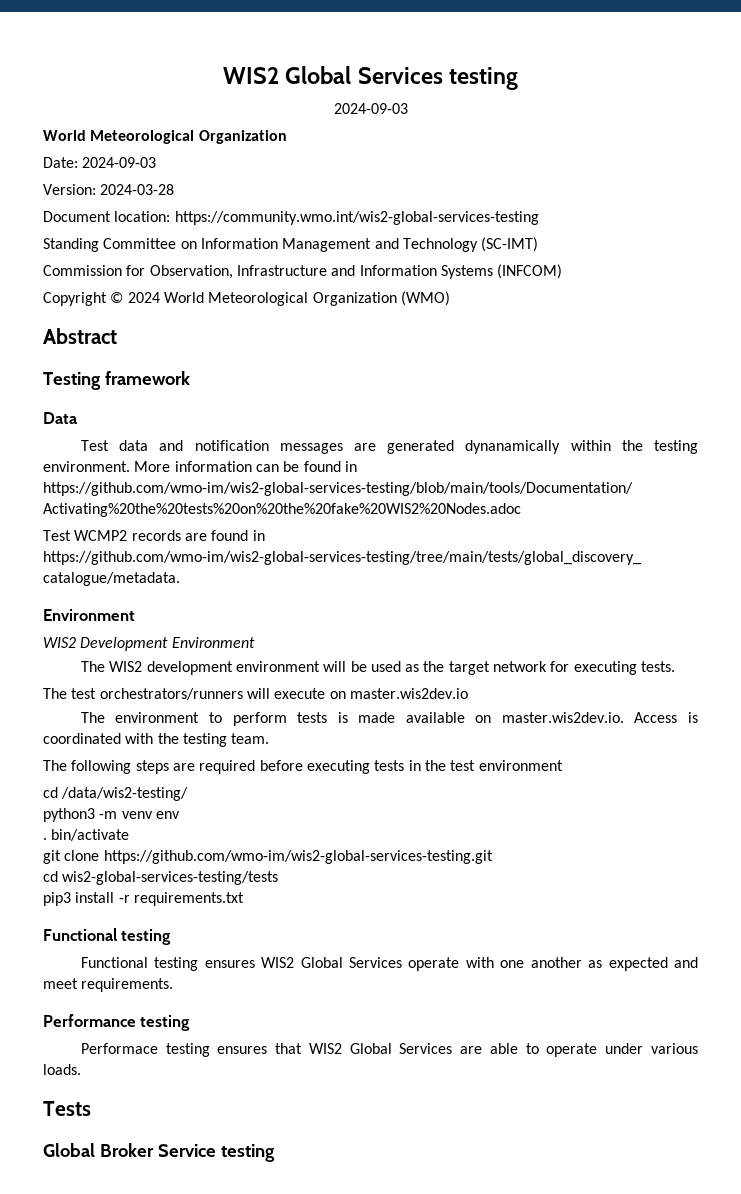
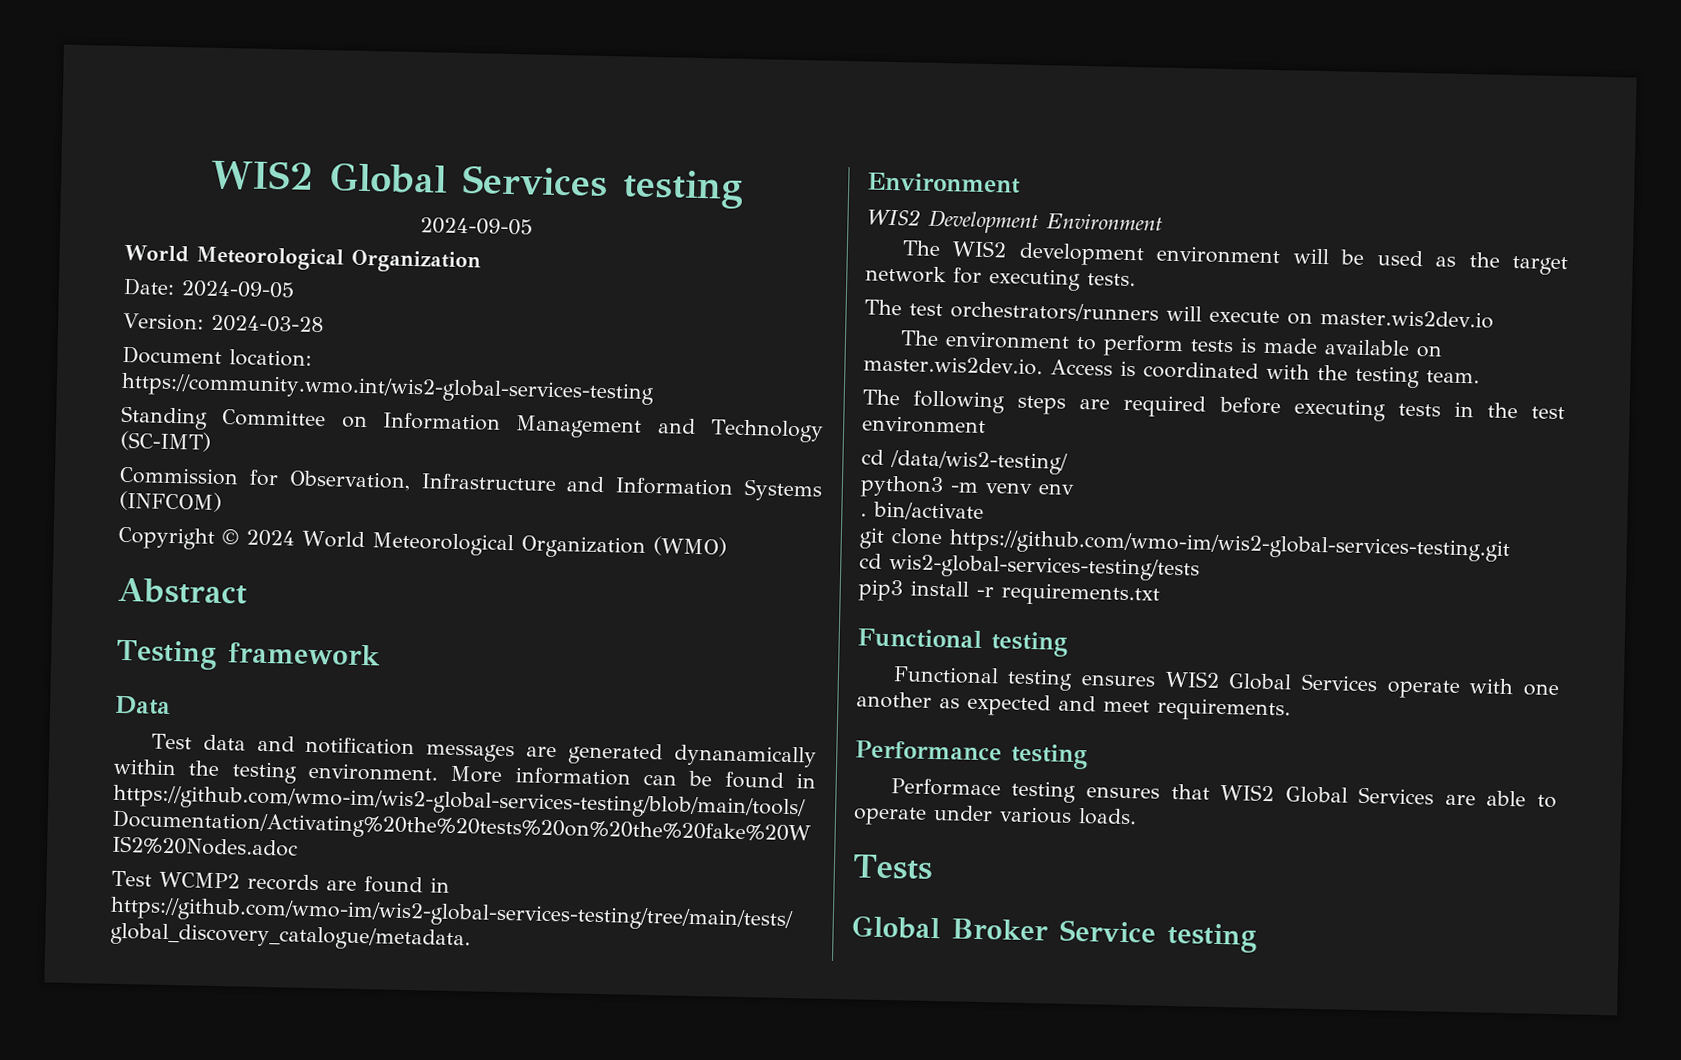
[333,103,408,114] 2024-09-03 -> [420,217,533,236] 2024-09-05
[82,157,157,168] 2024-09-03 -> [181,280,295,299] 2024-09-05

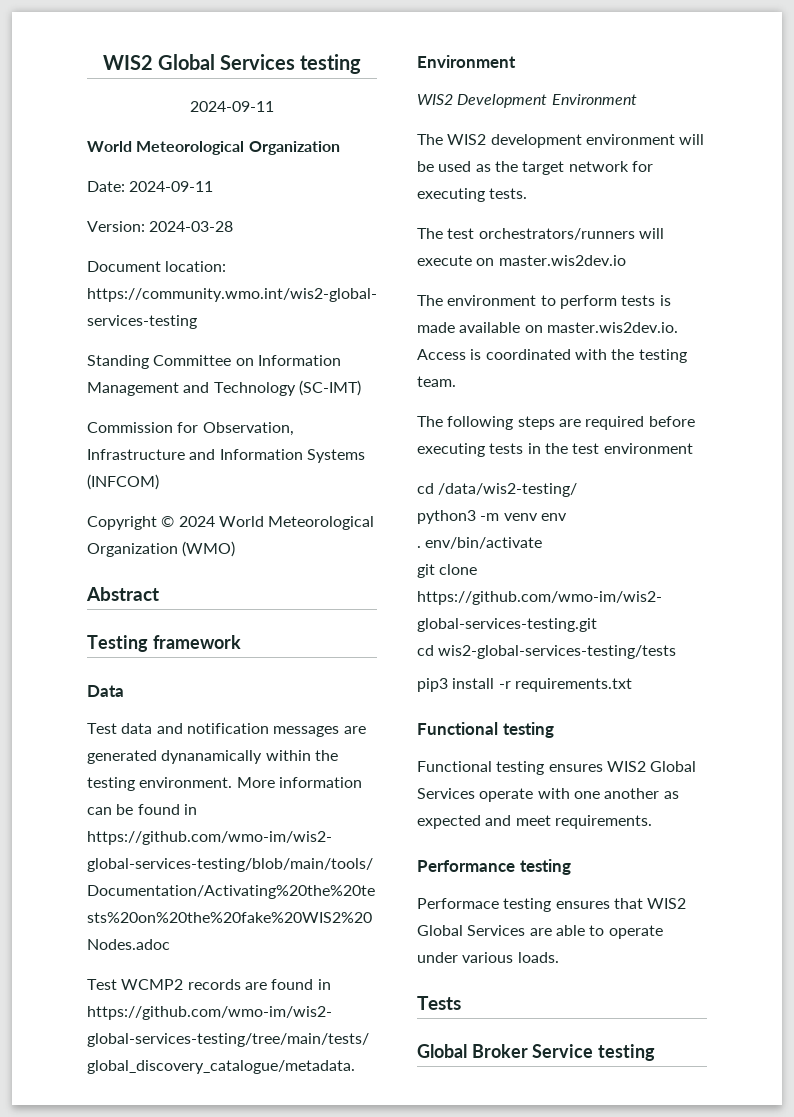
[420,217,533,236] 2024-09-05 -> [190,101,274,112] 2024-09-11
[181,280,295,299] 2024-09-05 -> [129,181,214,192] 2024-09-11
[873,501,984,521] bin/activate -> [425,537,543,549] env/bin/activate

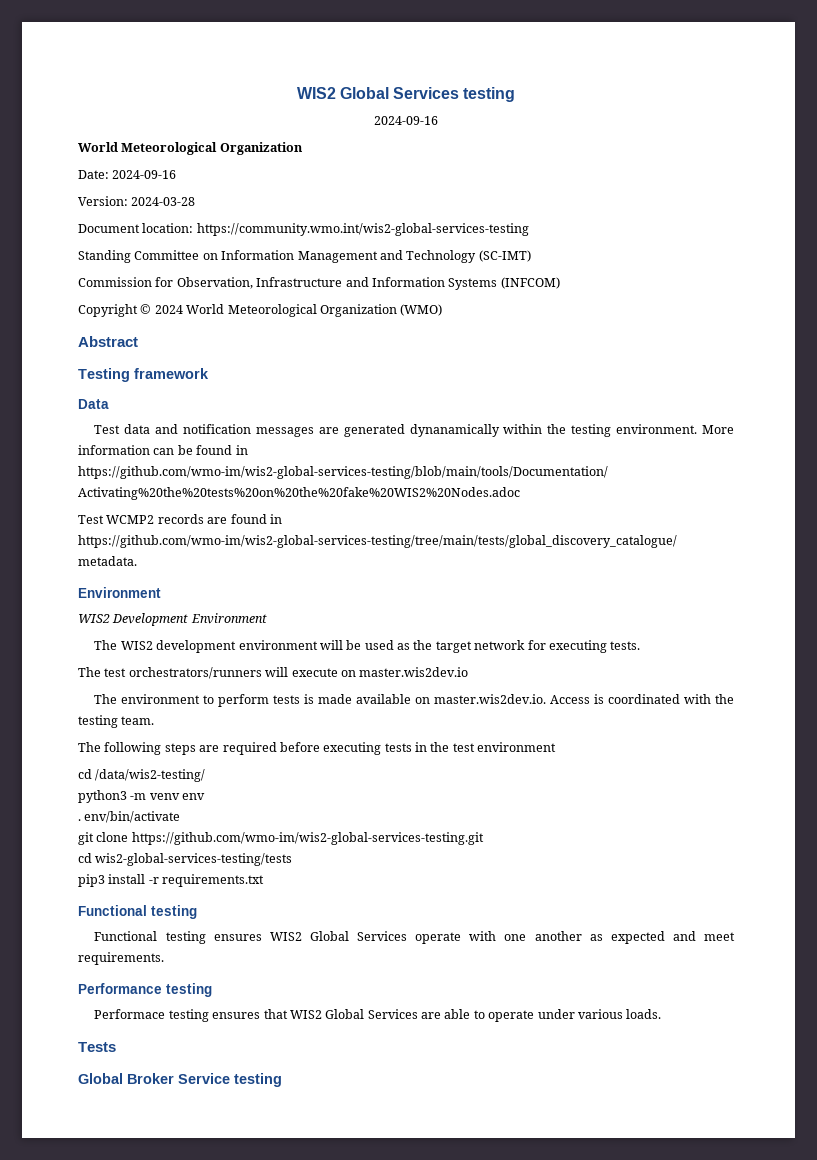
[190,101,274,112] 2024-09-11 -> [374,116,438,125] 2024-09-16
[129,181,214,192] 2024-09-11 -> [112,170,177,179] 2024-09-16

